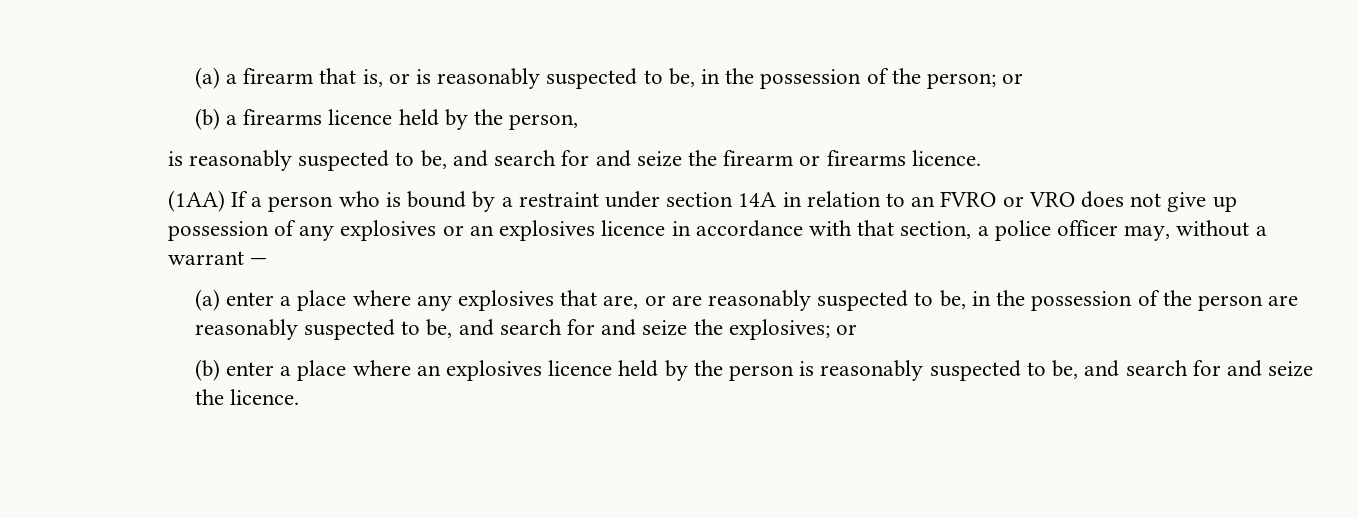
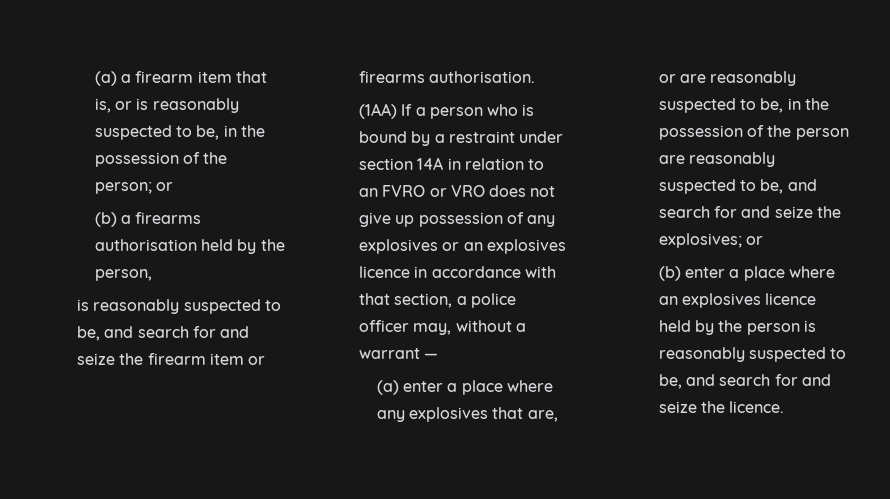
(314, 76) none -> [197,71,232,83] item
[328,109,393,125] licence -> [94,239,197,251] authorisation
(794, 158) none -> [209,353,244,365] item
[911,150,981,166] licence. -> [429,71,536,83] authorisation.

